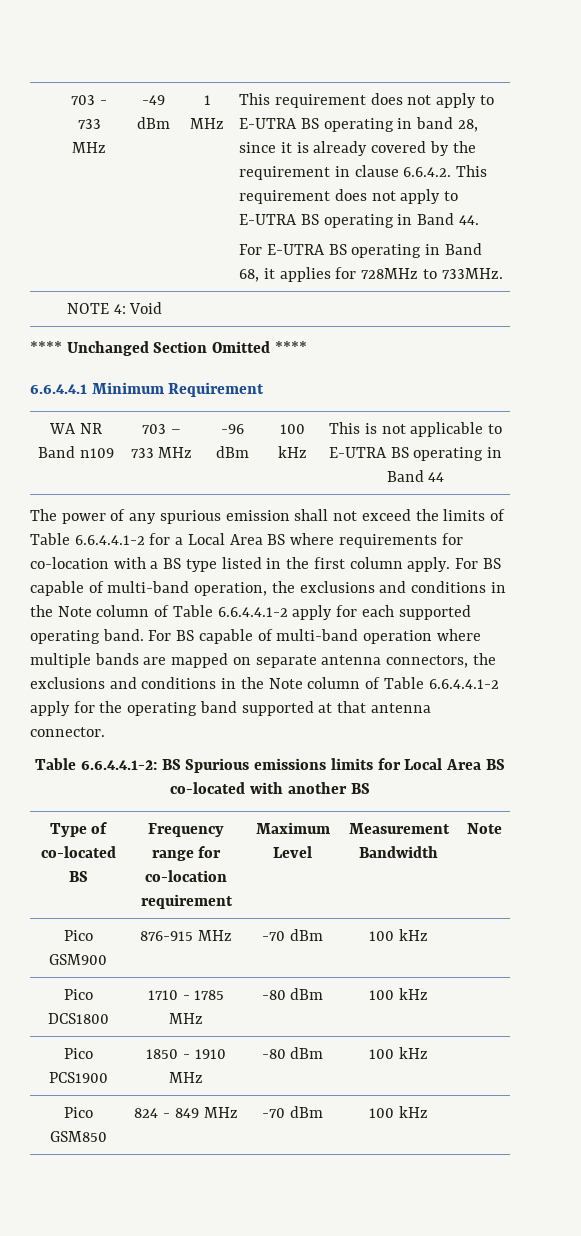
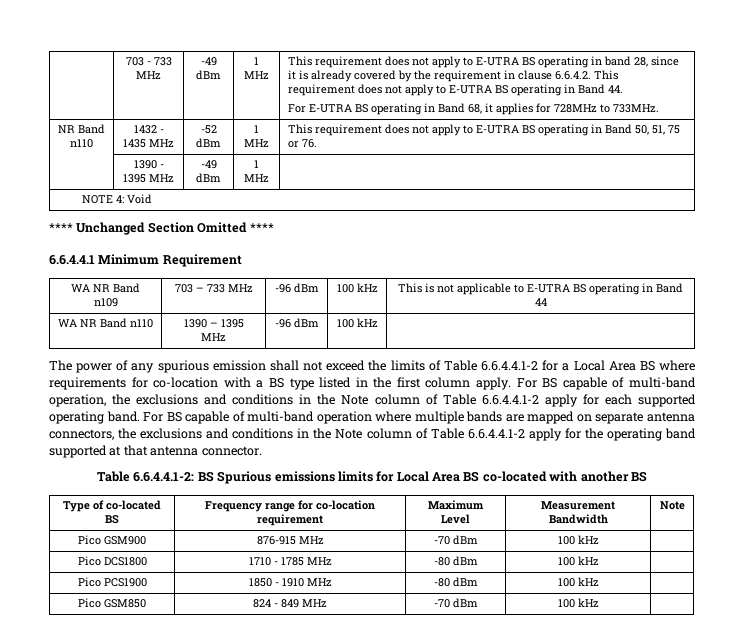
(503, 273) none -> [58,124,105,134] [70,139,93,148] [133,125,164,134] [123,139,174,148] [200,125,217,134] [196,138,221,148] [254,125,259,133] [244,139,269,147] [287,124,680,136] [287,139,317,148] [133,160,164,169] [123,174,174,183] [200,160,217,169] [196,173,221,183] [254,160,259,168] [244,174,269,182] // NR Band n110 | 1432 - 1435 MHz | -52 dBm | 1 MHz | This requirement does not apply to E-UTRA BS operating in Band 50, 51, 75 or 76. // | 1390 - 1395 MHz | -49 dBm | 1 MHz |
(445, 477) none -> [58,318,153,328] [183,319,244,328] [201,333,226,341] [274,318,319,328] [336,318,378,328] // WA NR Band n110 | 1390 – 1395 MHz | -96 dBm | 100 kHz |

